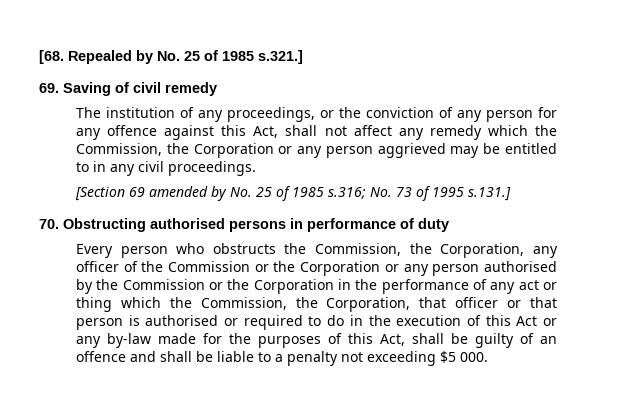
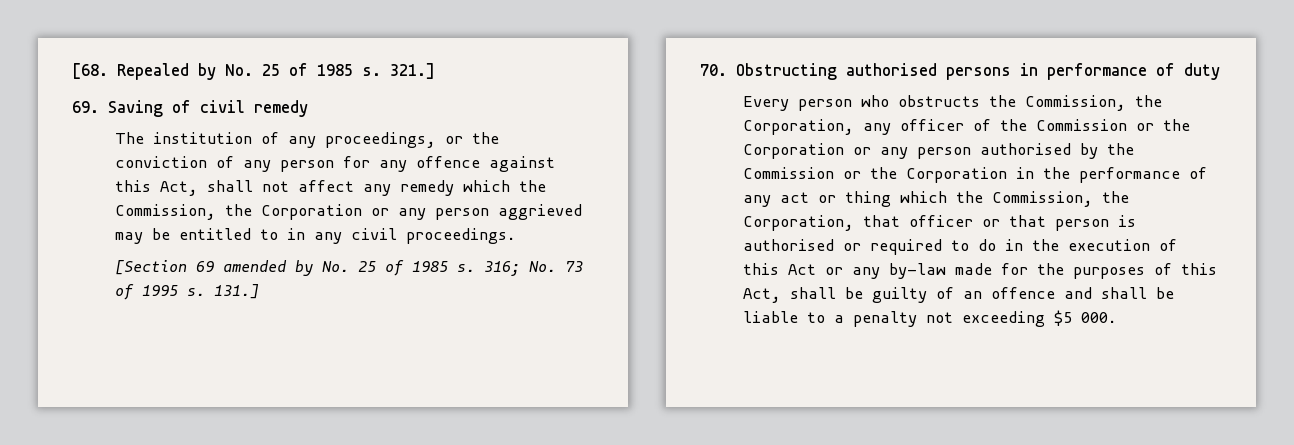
[258,50,303,64] s.321.] -> [362,63,435,79] s. 321.]
[327,187,366,199] s.316; -> [457,261,521,276] s. 316;
[467,187,511,201] s.131.] -> [187,284,260,299] s. 131.]

